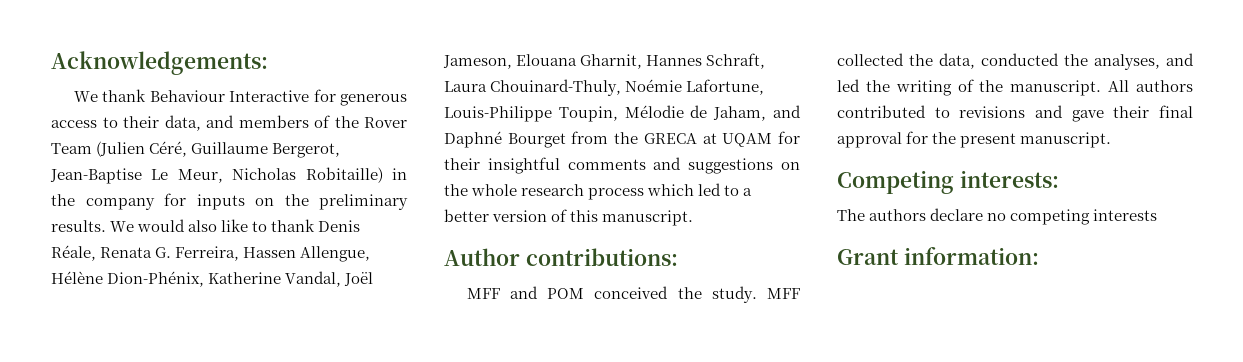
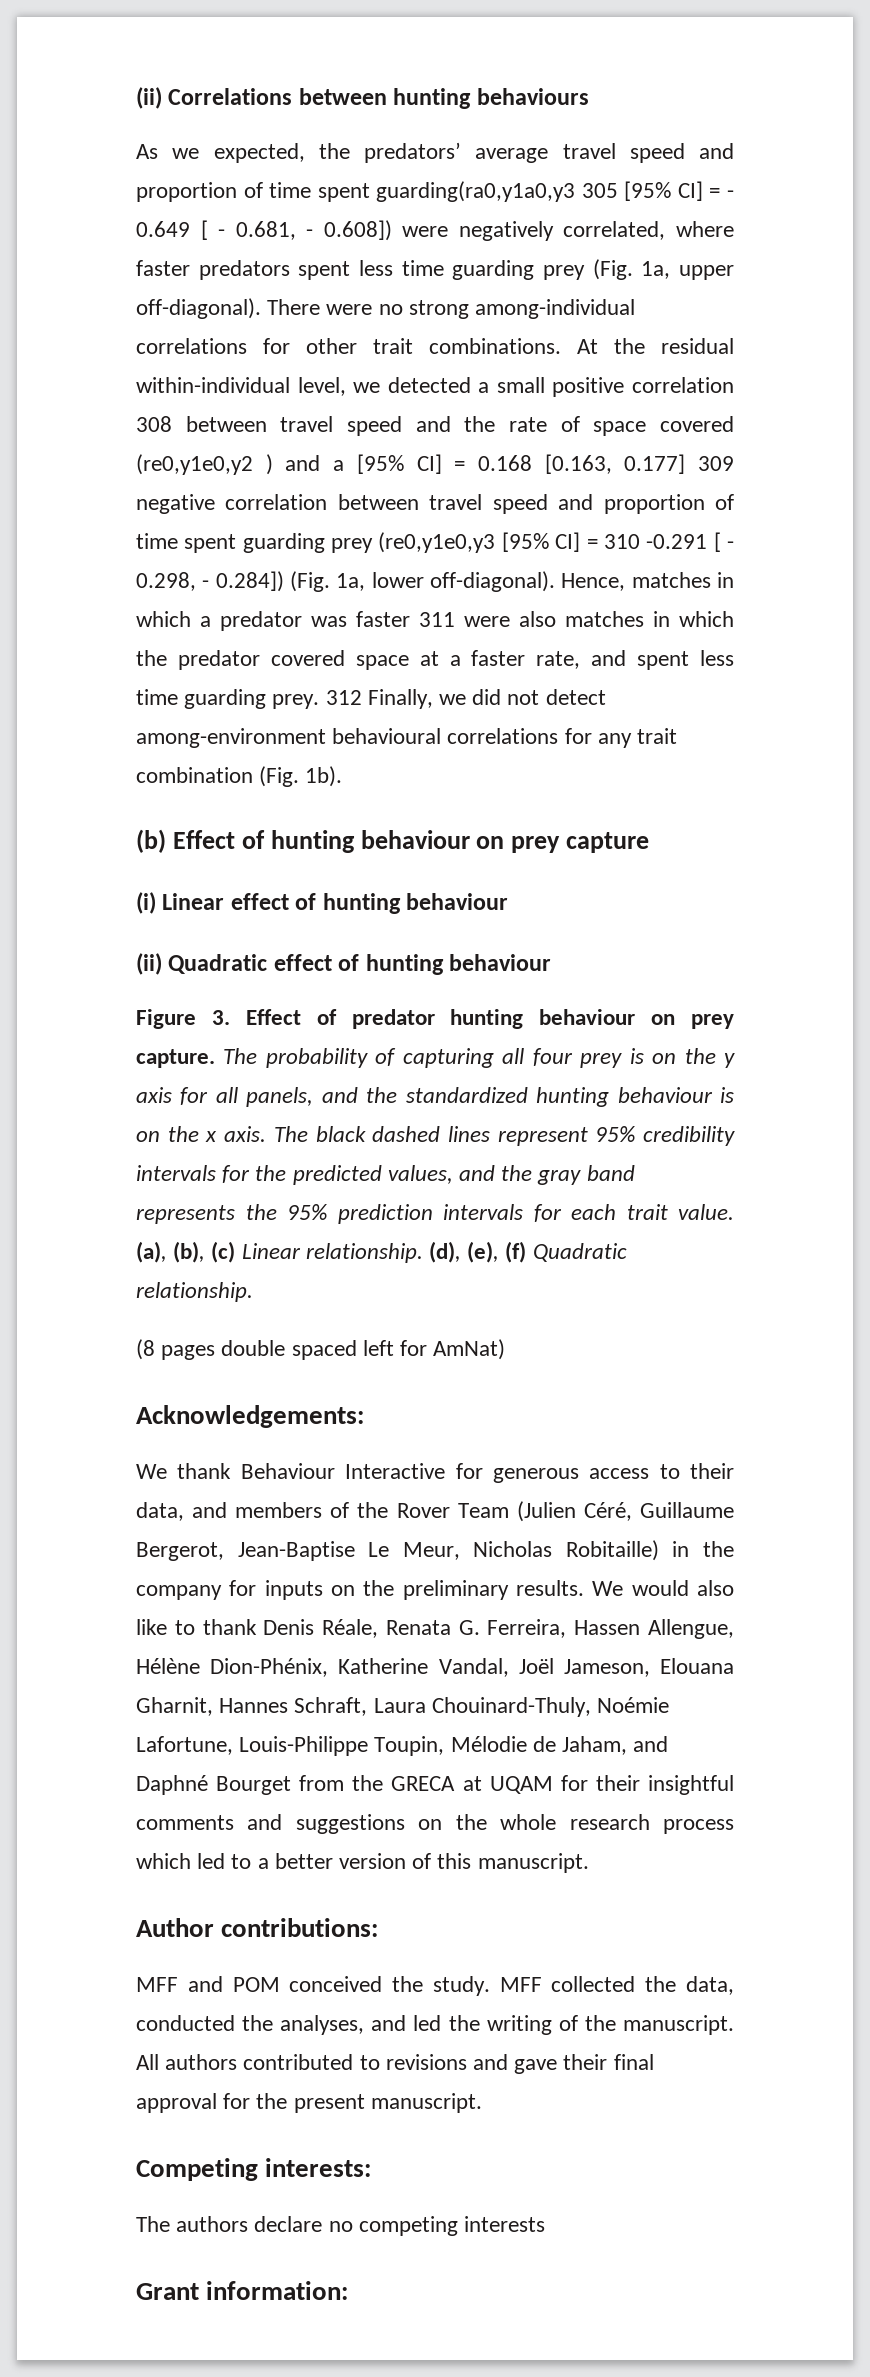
(51, 63) none -> [136,87,589,109] [136,142,734,163] [136,181,734,202] [136,220,734,241] [136,259,735,280] [136,298,636,319] [136,338,734,354] [136,377,734,397] [136,416,735,436] [136,454,734,475] [136,494,735,514] [136,532,734,553] [136,571,735,592] [136,611,734,631] [136,650,734,670] [136,689,606,709] [136,728,678,748] [136,766,343,787] [136,829,650,853] [136,892,509,914] [136,953,552,975] [136,1009,734,1029] [136,1048,735,1068] [136,1087,735,1107] [136,1126,735,1146] [136,1165,635,1185] [136,1204,734,1224] [136,1241,627,1263] [136,1282,253,1302] [136,1339,506,1360] (ii) Correlations between hunting behaviours // As we expected, the predators’ average travel speed and proportion of time spent guarding(ra0,y1a0,y3 305 [95% CI] = - 0.649 [ - 0.681, - 0.608]) were negatively correlated, where faster predators spent less time guarding prey (Fig. 1a, upper off-diagonal). There were no strong among-individual correlations for other trait combinations. At the residual within-individual level, we detected a small positive correlation 308 between travel speed and the rate of space covered (re0,y1e0,y2 ) and a [95% CI] = 0.168 [0.163, 0.177] 309 negative correlation between travel speed and proportion of time spent guarding prey (re0,y1e0,y3 [95% CI] = 310 -0.291 [ - 0.298, - 0.284]) (Fig. 1a, lower off-diagonal). Hence, matches in which a predator was faster 311 were also matches in which the predator covered space at a faster rate, and spent less time guarding prey. 312 Finally, we did not detect among-environment behavioural correlations for any trait combination (Fig. 1b). // (b) Effect of hunting behaviour on prey capture // (i) Linear effect of hunting behaviour // (ii) Quadratic effect of hunting behaviour // Figure 3. Effect of predator hunting behaviour on prey capture. The probability of capturing all four prey is on the y axis for all panels, and the standardized hunting behaviour is on the x axis. The black dashed lines represent 95% credibility intervals for the predicted values, and the gray band represents the 95% prediction intervals for each trait value. (a), (b), (c) Linear relationship. (d), (e), (f) Quadratic relationship. // (8 pages double spaced left for AmNat) //

